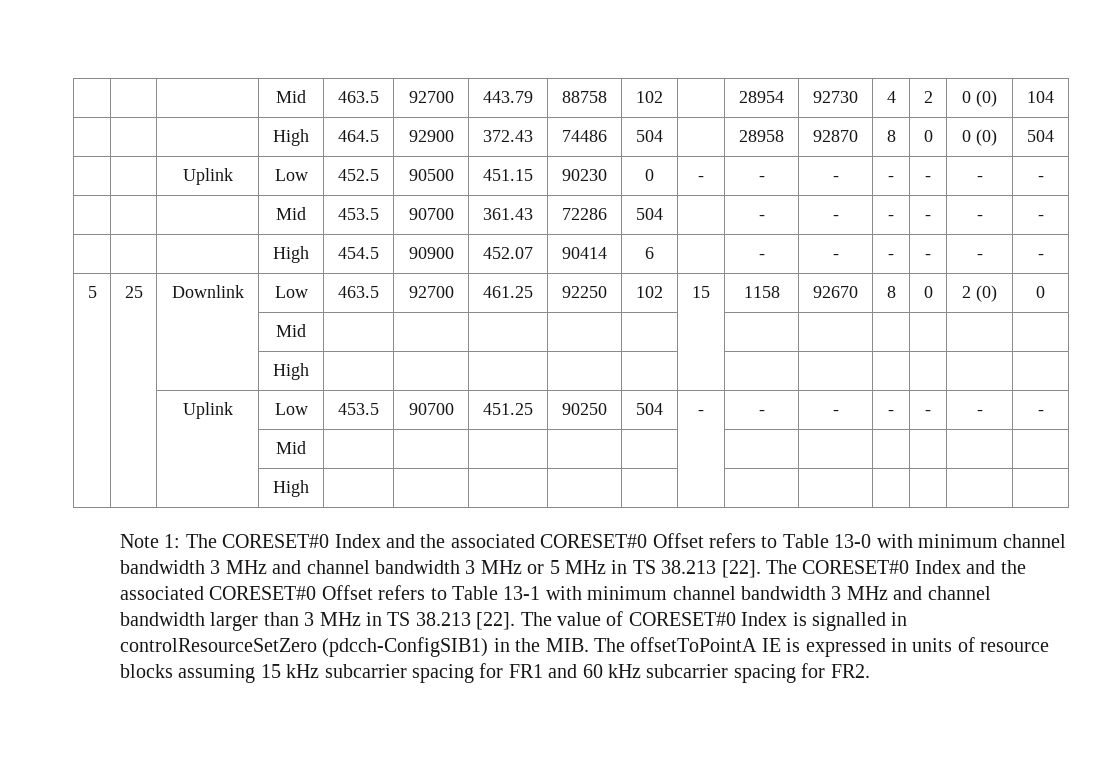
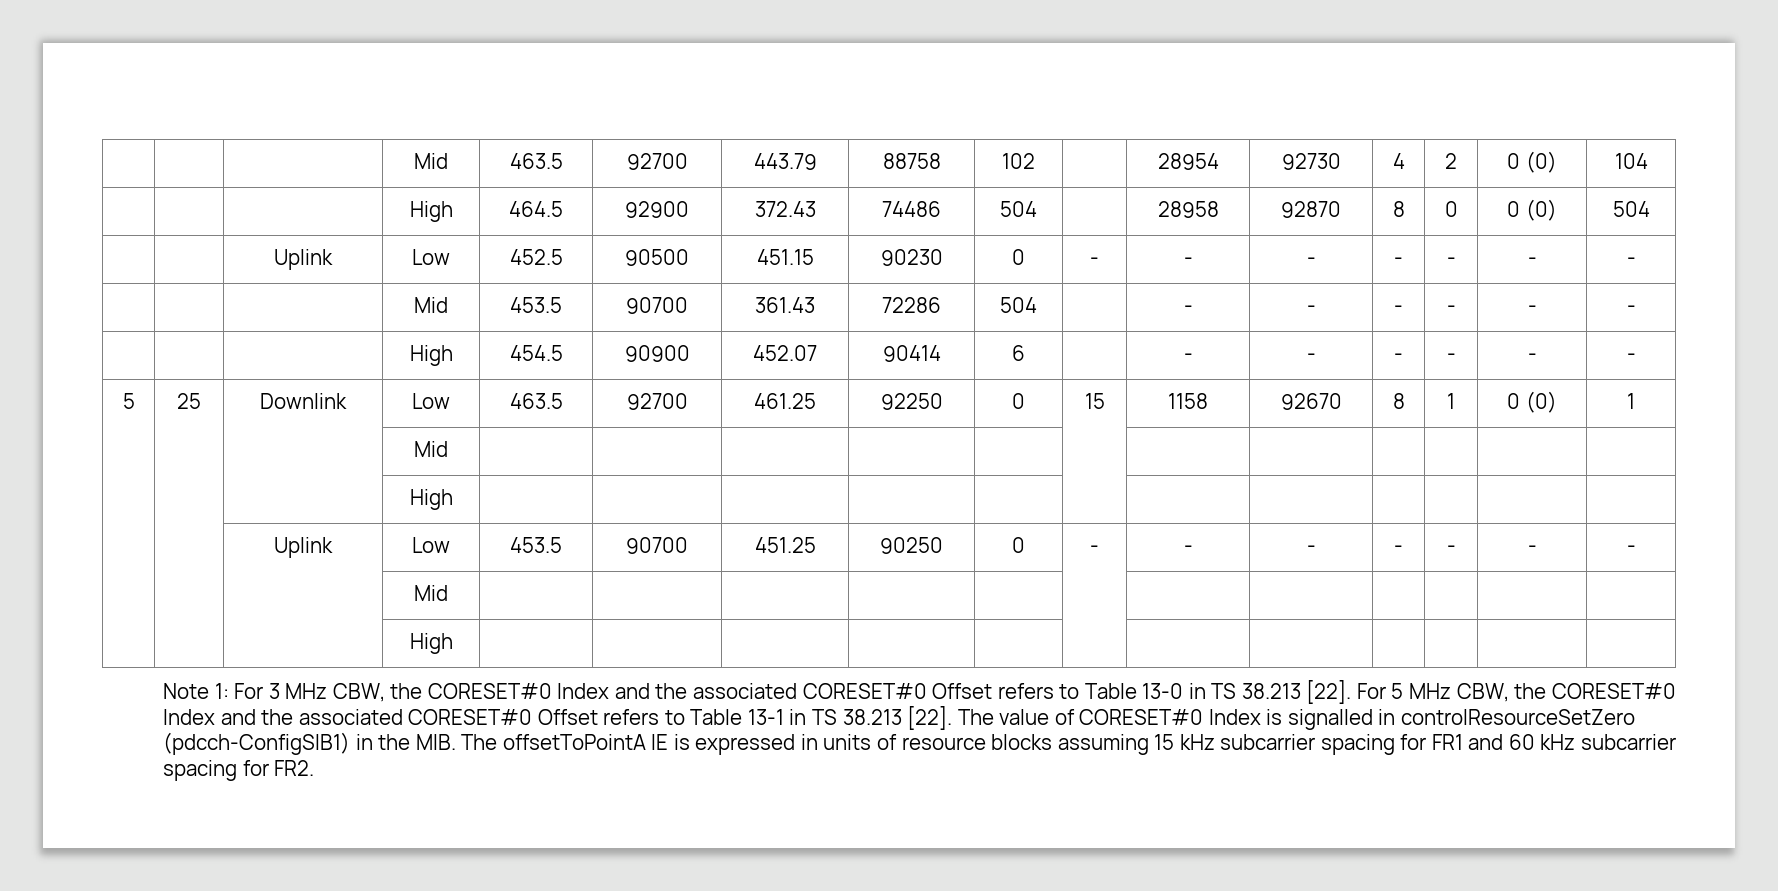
[636,286,663,298] 102 -> [1012,393,1025,409] 0
[923,286,933,298] [962,285,997,302] [1036,286,1045,298] | 0 | 2 (0) | 0 -> [1447,393,1455,409] [1507,391,1557,413] [1627,393,1635,409] | 1 | 0 (0) | 1
[636,403,663,415] 504 -> [1012,537,1025,553] 0
[185,534,217,548] The -> [234,683,423,702] For 3 MHz CBW, the
[876,534,1067,548] [119,560,797,578] with minimum channel bandwidth 3 MHz and channel bandwidth 3 MHz or 5 MHz in TS 38.213 [22]. The -> [1188,680,1547,704] in TS 38.213 [22]. For 5 MHz CBW, the
[545,586,991,600] [119,612,361,631] with minimum channel bandwidth 3 MHz and channel bandwidth larger than 3 MHz -> (784, 717) none

